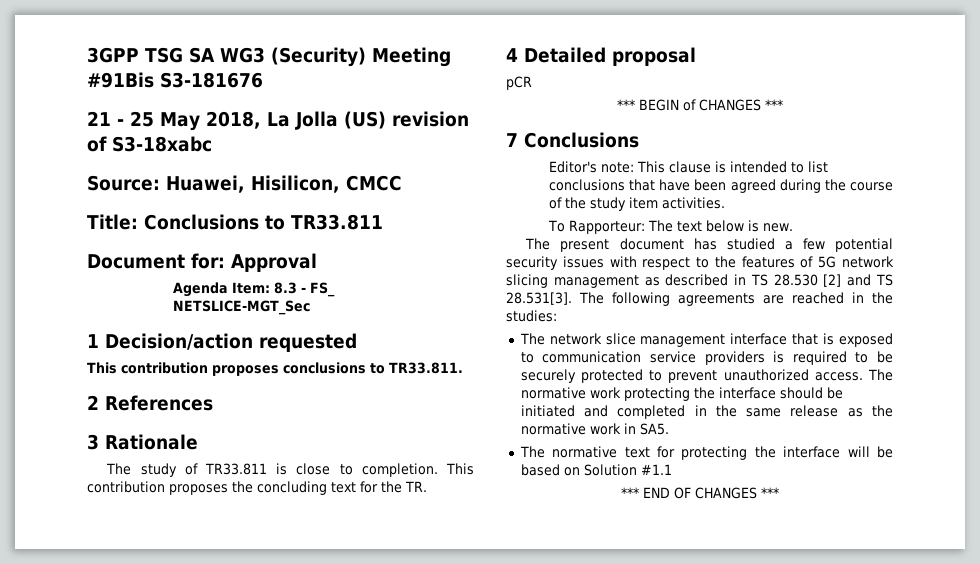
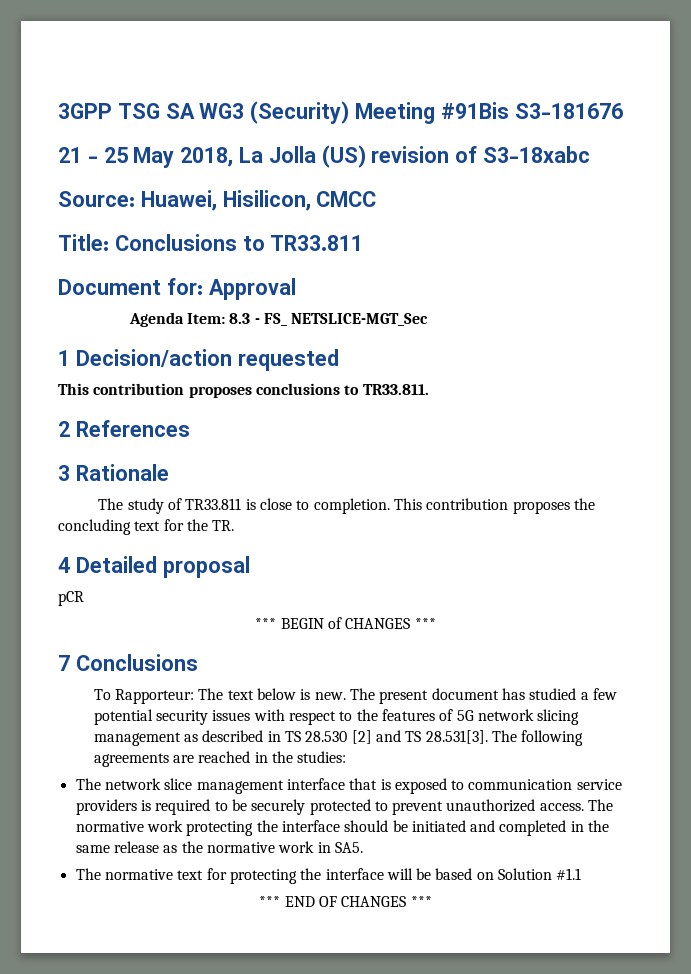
[549,161,829,173] [549,179,893,193] [549,197,726,211] // Editor's note: This clause is intended to list conclusions that have been agreed during the course of the study item activities. -> (198, 662) none
(793, 227) // -> (346, 696) none

